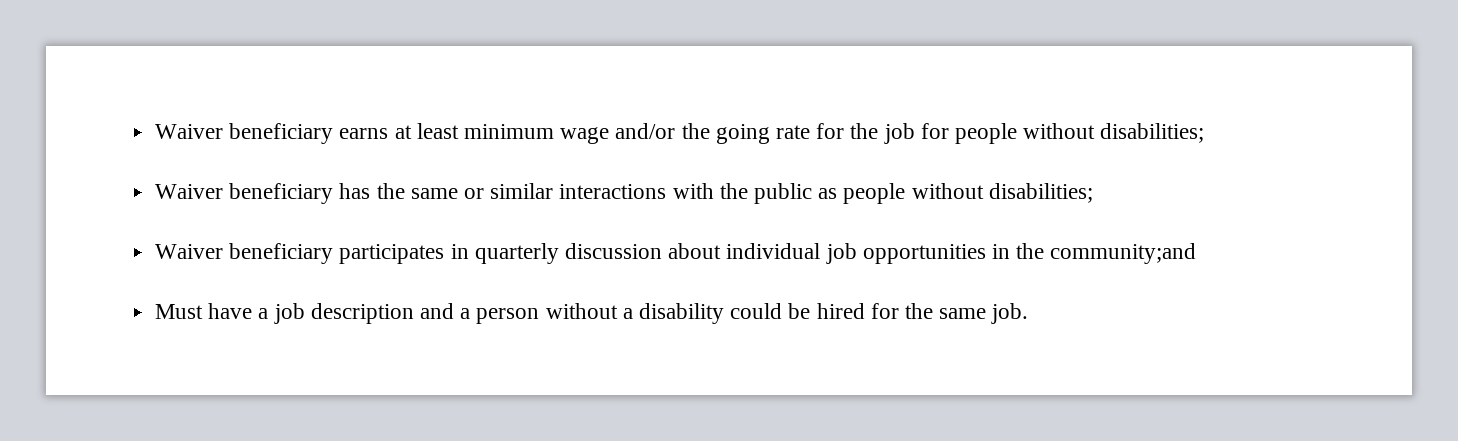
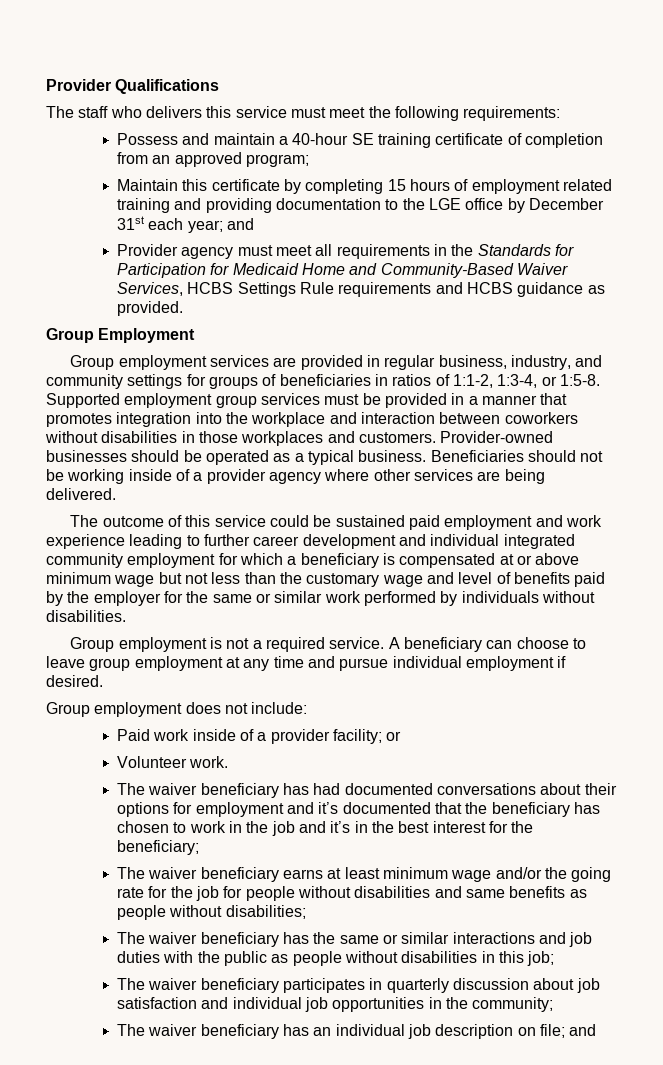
[154,124,223,139] Waiver -> [46,79,220,94] [46,106,561,121] [117,133,604,148] [117,152,310,167] [117,179,613,194] [117,198,605,213] [117,216,255,233] [117,244,575,259] [117,263,569,278] [117,282,605,297] [117,301,184,316] [46,328,196,343] [70,355,603,370] [46,374,600,389] [46,393,568,408] [46,412,578,427] [45,431,554,446] [46,450,604,465] [46,469,545,484] [46,488,116,500] [70,515,602,530] [46,534,575,549] [46,553,580,568] [46,572,606,587] [46,591,595,606] [46,610,126,622] [70,637,586,652] [46,656,567,671] [46,675,103,687] [46,702,308,717] [117,729,402,744] [117,756,229,768] [117,783,617,798] [117,802,601,817] [117,821,534,836] [117,840,200,855] [117,867,198,879] Provider Qualifications // The staff who delivers this service must meet the following requirements: // Possess and maintain a 40-hour SE training certificate of completion from an approved program; // Maintain this certificate by completing 15 hours of employment related training and providing documentation to the LGE office by December 31st each year; and // Provider agency must meet all requirements in the Standards for Participation for Medicaid Home and Community-Based Waiver Services, HCBS Settings Rule requirements and HCBS guidance as provided. // Group Employment // Group employment services are provided in regular business, industry, and community settings for groups of beneficiaries in ratios of 1:1-2, 1:3-4, or 1:5-8. Supported employment group services must be provided in a manner that promotes integration into the workplace and interaction between coworkers without disabilities in those workplaces and customers. Provider-owned businesses should be operated as a typical business. Beneficiaries should not be working inside of a provider agency where other services are being delivered. // The outcome of this service could be sustained paid employment and work experience leading to further career development and individual integrated community employment for which a beneficiary is compensated at or above minimum wage but not less than the customary wage and level of benefits paid by the employer for the same or similar work performed by individuals without disabilities. // Group employment is not a required service. A beneficiary can choose to leave group employment at any time and pursue individual employment if desired. // Group employment does not include: // Paid work inside of a provider facility; or // Volunteer work. // The waiver beneficiary has had documented conversations about their options for employment and it’s documented that the beneficiary has chosen to work in the job and it’s in the best interest for the beneficiary; // The waiver
[1100,123,1205,143] [154,184,223,199] disabilities; // Waiver -> [354,886,587,898] [117,905,306,920] [117,932,198,944] disabilities and same benefits as people without disabilities; // The waiver
(667, 191) none -> [539,932,593,947] [117,951,161,963] and job duties
[988,183,1093,203] [154,244,223,259] disabilities; // Waiver -> [401,951,555,966] [117,978,198,990] disabilities in this job; // The waiver
(722, 251) none -> [576,978,600,993] [117,997,229,1009] job satisfaction and
[1050,243,1197,264] [154,303,1029,324] community;and // Must have a job description and a person without a disability could be hired for the same job. -> [472,997,554,1012] [117,1024,597,1039] community; // The waiver beneficiary has an individual job description on file; and

